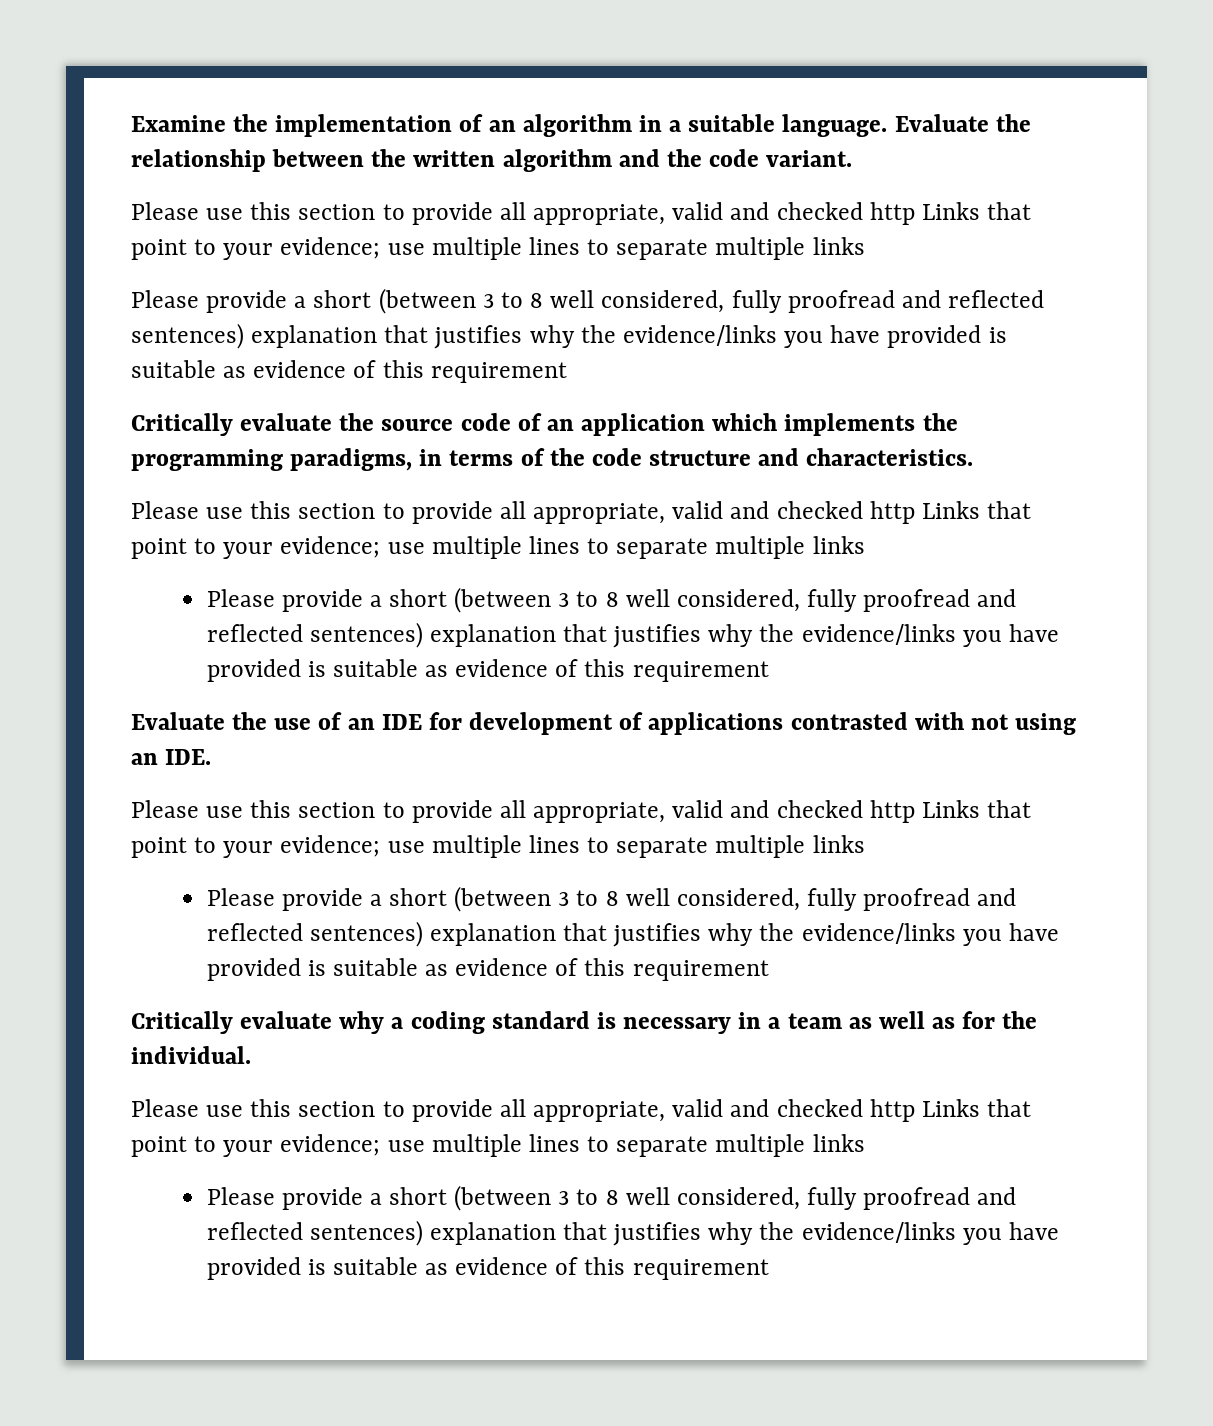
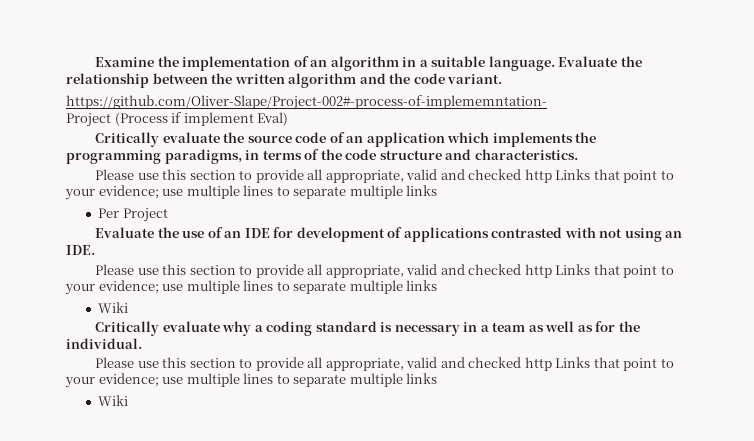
[131,202,1032,225] [131,237,865,260] [131,288,1045,314] [131,323,1007,349] [131,360,567,383] Please use this section to provide all appropriate, valid and checked http Links that point to your evidence; use multiple lines to separate multiple links // Please provide a short (between 3 to 8 well considered, fully proofread and reflected sentences) explanation that justifies why the evidence/links you have provided is suitable as evidence of this requirement -> [66,95,547,110] [66,112,289,127] https://github.com/Oliver-Slape/Project-002#-process-of-implememntation- // Project (Process if implement Eval)
[206,587,1017,613] [206,622,1059,648] [206,659,769,682] Please provide a short (between 3 to 8 well considered, fully proofread and reflected sentences) explanation that justifies why the evidence/links you have provided is suitable as evidence of this requirement -> [98,208,168,222] Per Project
[206,886,1017,912] [206,921,1059,947] [206,958,769,981] Please provide a short (between 3 to 8 well considered, fully proofread and reflected sentences) explanation that justifies why the evidence/links you have provided is suitable as evidence of this requirement -> [98,302,129,313] Wiki
[206,1185,1017,1211] [206,1220,1059,1246] [206,1257,769,1280] Please provide a short (between 3 to 8 well considered, fully proofread and reflected sentences) explanation that justifies why the evidence/links you have provided is suitable as evidence of this requirement -> [98,395,129,406] Wiki

